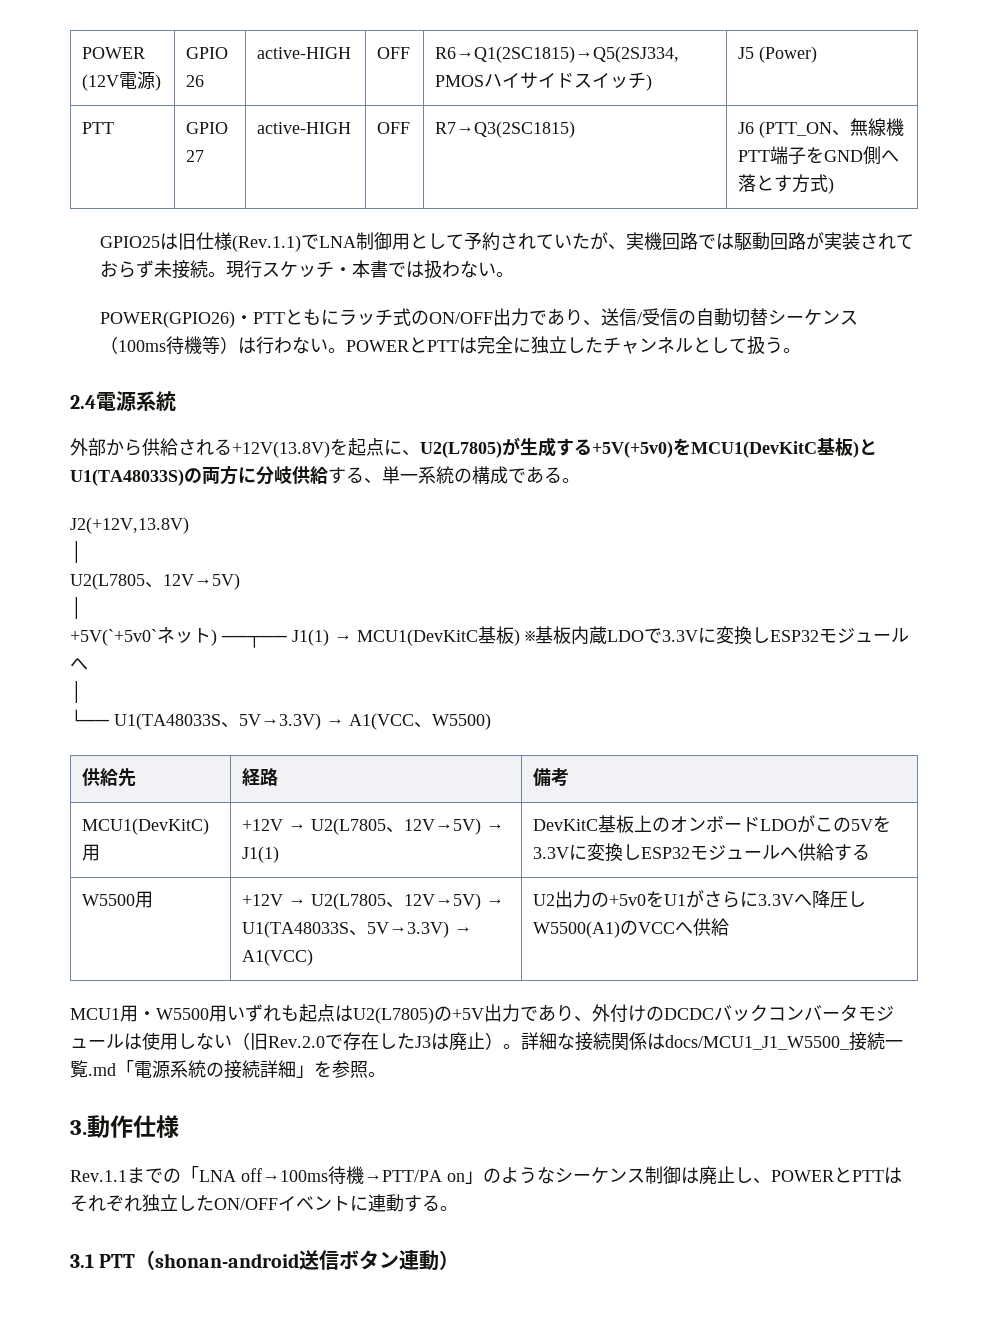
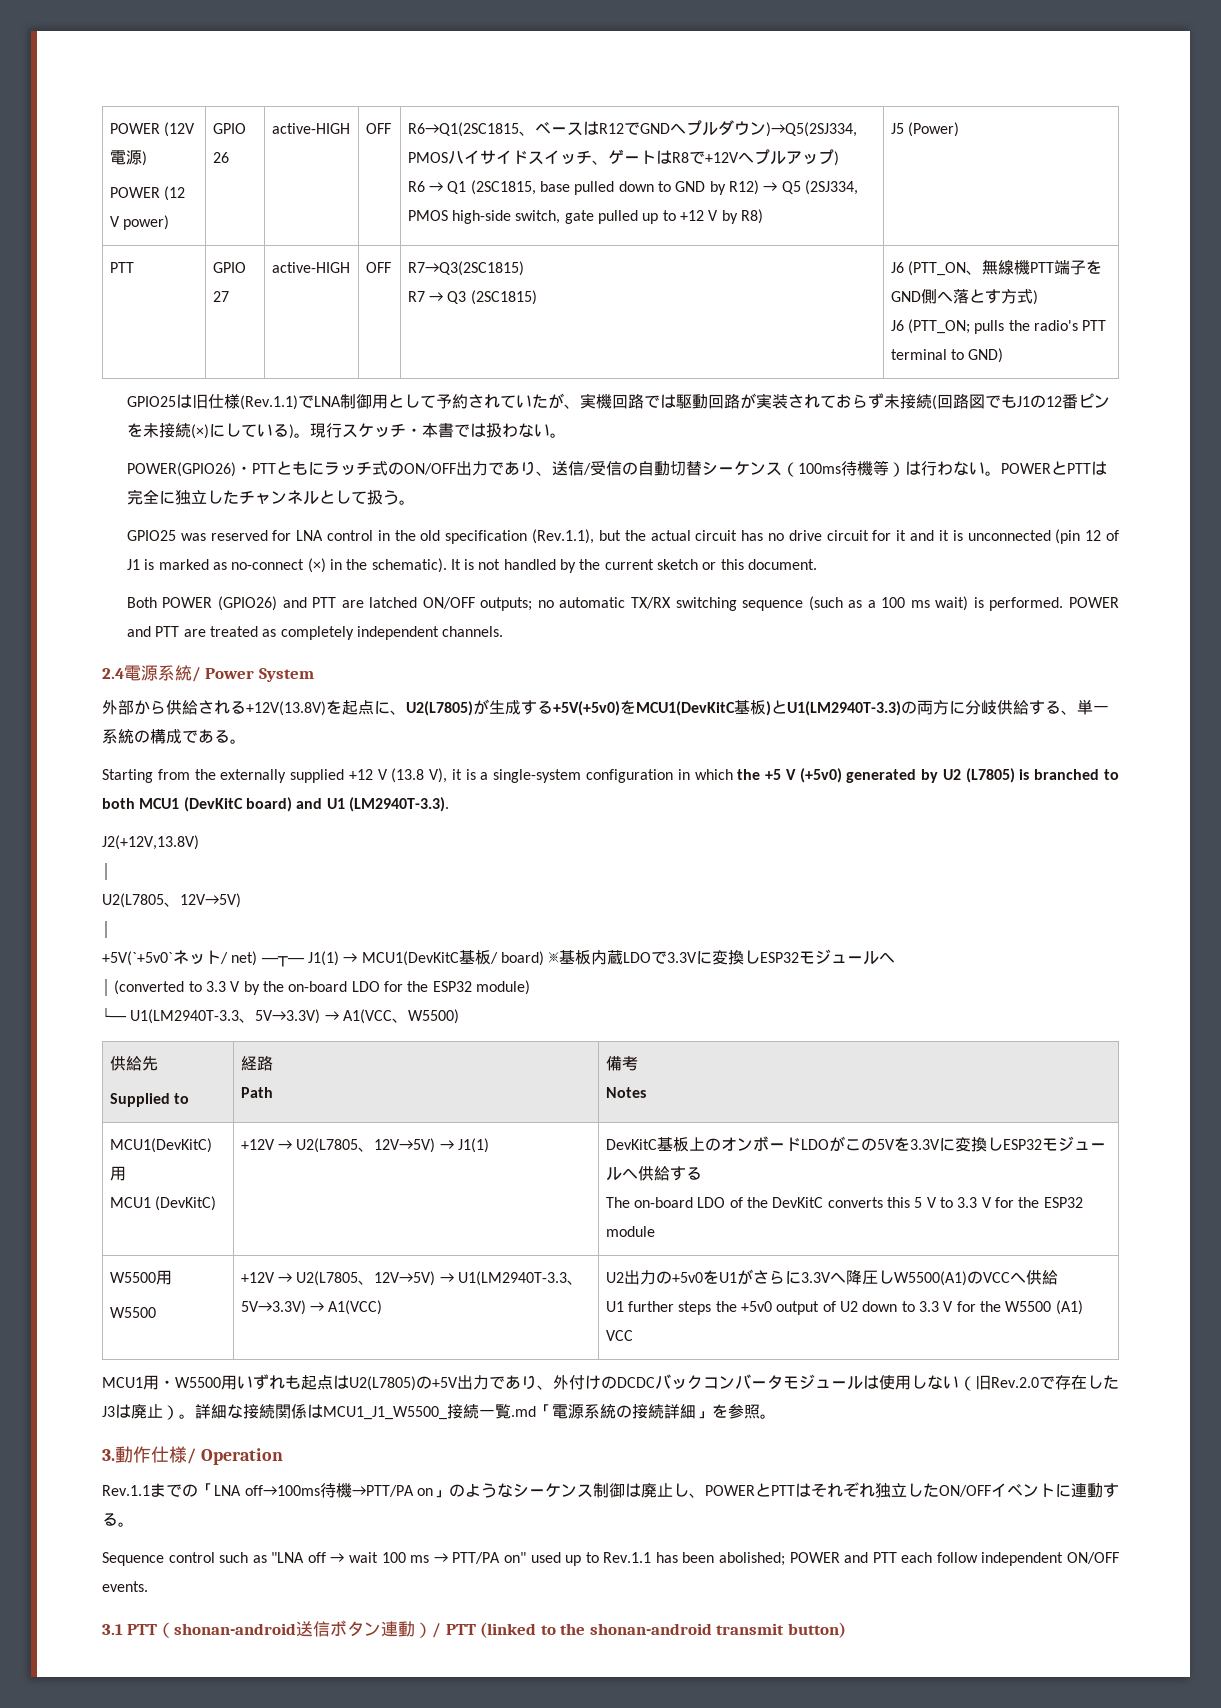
(162, 82) none -> [109,186,186,201] [109,215,170,230] // POWER (12 V power)
[435,46,680,63] R6→Q1(2SC1815)→Q5(2SJ334, -> [407,120,857,137] R6→Q1(2SC1815、ベースはR12でGNDへプルダウン)→Q5(2SJ334,
[646,74,653,91] ) -> [591,149,839,166] [407,180,858,195] [407,209,764,224] 、ゲートはR8で+12Vへプルアップ) // R6 → Q1 (2SC1815, base pulled down to GND by R12) → Q5 (2SJ334, PMOS high-side switch, gate pulled up to +12 V by R8)
(576, 129) none -> [407,290,537,305] // R7 → Q3 (2SC1815)
(835, 185) none -> [890,319,1107,334] [890,348,1004,363] // J6 (PTT_ON; pulls the radio's PTT terminal to GND)
(208, 269) none -> [931,393,1110,410] [126,423,294,439] (回路図でもJ1の12番ピンを未接続(×)にしている)
(801, 350) none -> [126,529,1119,544] [126,558,818,573] [126,596,1119,611] [126,626,504,640] // GPIO25 was reserved for LNA control in the old specification (Rev.1.1), but the actual circuit has no drive circuit for it and it is unconnected (pin 12 of J1 is marked as no-connect (×) in the schematic). It is not handled by the current sketch or this document. // Both POWER (GPIO26) and PTT are latched ON/OFF outputs; no automatic TX/RX switching sequence (such as a 100 ms wait) is performed. POWER and PTT are treated as completely independent channels.
(176, 401) none -> [192,667,314,682] / Power System
[70,469,184,486] U1(TA48033S) -> [787,701,901,716] U1(LM2940T-3.3)
(580, 480) none -> [102,768,1119,783] [102,797,449,812] // Starting from the externally supplied +12 V (13.8 V), it is a single-system configuration in which the +5 V (+5v0) generated by U2 (L7805) is branched to both MCU1 (DevKitC board) and U1 (LM2940T-3.3).
[211,629,217,646] ) -> [220,951,258,966] / net)
[514,629,520,646] ) -> [489,951,544,966] / board)
(83, 692) none -> [114,980,530,995] (converted to 3.3 V by the on-board LDO for the ESP32 module)
[114,713,221,730] U1(TA48033S -> [130,1009,240,1024] U1(LM2940T-3.3
(137, 777) none -> [109,1093,190,1107] // Supplied to
(279, 777) none -> [240,1087,273,1098] // Path
(570, 777) none -> [605,1087,646,1098] // Notes
(101, 852) none -> [109,1196,217,1211] // MCU1 (DevKitC)
[82,891,154,908] [242,893,505,910] [242,921,350,938] // W5500用 | +12V → U2(L7805、12V→5V) → U1(TA48033S -> [605,1197,1083,1208] [605,1226,655,1237] [109,1270,172,1285] [109,1307,156,1318] [240,1271,568,1286] // The on-board LDO of the DevKitC converts this 5 V to 3.3 V for the ESP32 module // W5500用 // W5500 | +12V → U2(L7805、12V→5V) → U1(LM2940T-3.3
(730, 927) none -> [605,1300,1083,1315] [605,1330,633,1341] // U1 further steps the +5v0 output of U2 down to 3.3 V for the W5500 (A1) VCC
[665,1035,850,1050] docs/MCU1_J1_W5500_ -> [323,1406,447,1420] MCU1_J1_W5500_
(179, 1126) none -> [187,1448,283,1465] / Operation
(458, 1208) none -> [102,1552,1120,1566] [102,1581,148,1592] // Sequence control such as "LNA off → wait 100 ms → PTT/PA on" used up to Rev.1.1 has been abolished; POWER and PTT each follow independent ON/OFF events.
(460, 1260) none -> [432,1622,846,1638] / PTT (linked to the shonan-android transmit button)

